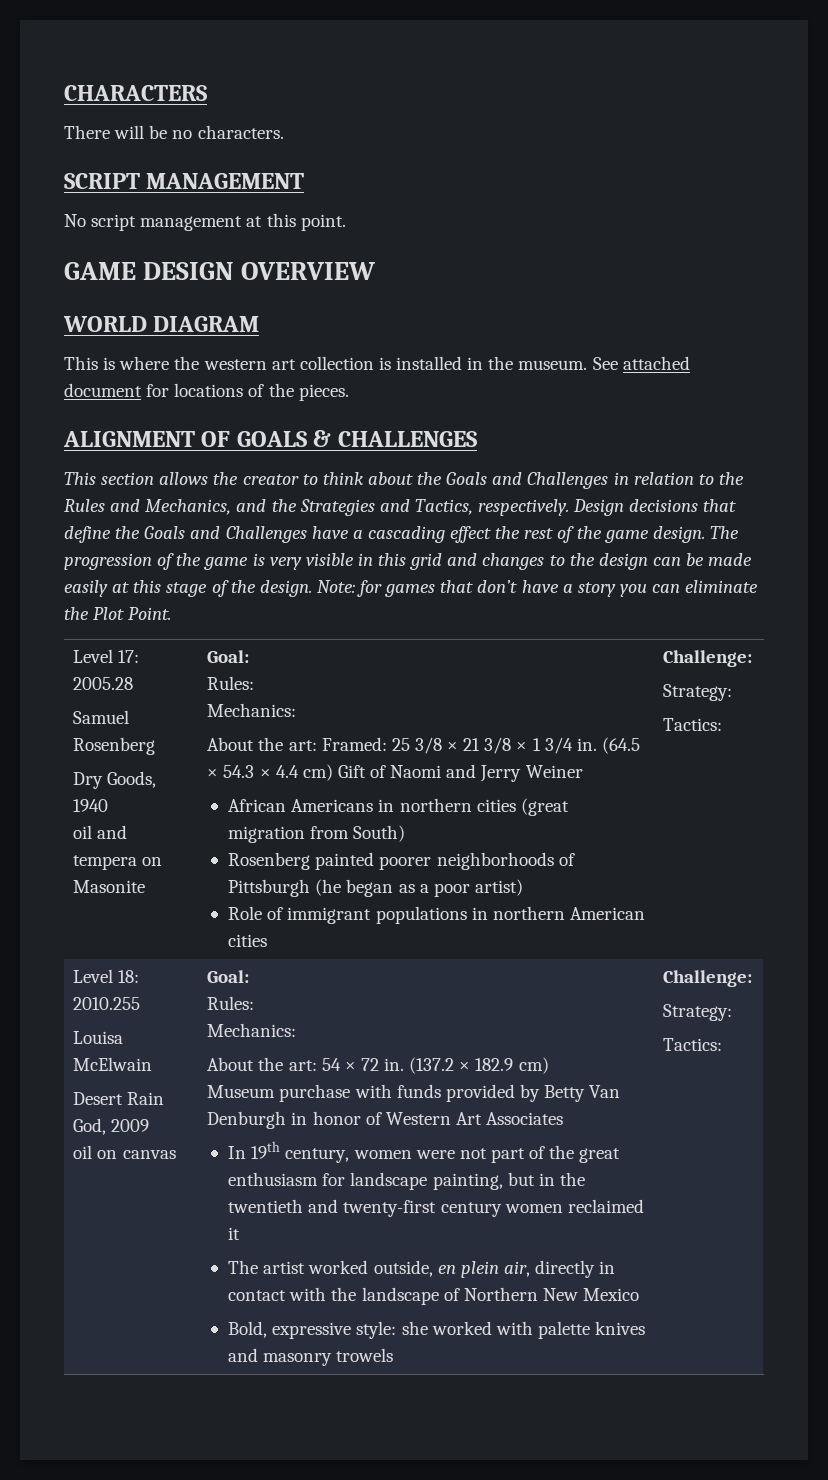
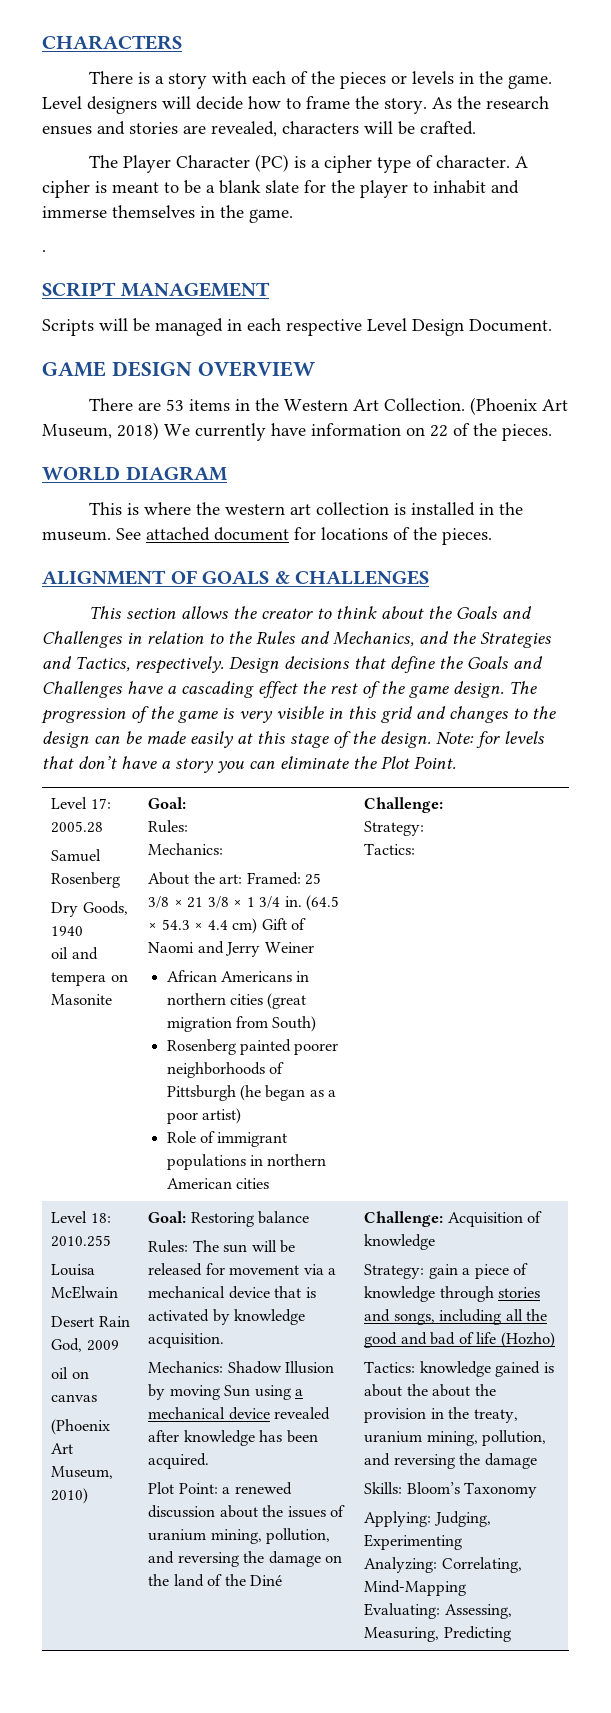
[114,125,284,139] [64,173,305,189] [64,213,346,231] [64,262,376,280] will be no characters. // SCRIPT MANAGEMENT // No script management at this point. // GAME DESIGN OVERVIEW -> [137,71,552,89] [42,96,549,114] [42,121,476,137] [88,154,528,173] [42,180,519,198] [42,205,293,223] [42,250,46,252] [42,282,270,297] [42,318,552,336] [42,361,316,377] [88,397,568,415] [42,422,552,441] is a story with each of the pieces or levels in the game. Level designers will decide how to frame the story. As the research ensues and stories are revealed, characters will be crafted. // The Player Character (PC) is a cipher type of character. A cipher is meant to be a blank slate for the player to inhabit and immerse themselves in the game. // . // SCRIPT MANAGEMENT // Scripts will be managed in each respective Level Design Document. // GAME DESIGN OVERVIEW // There are 53 items in the Western Art Collection. (Phoenix Art Museum, 2018) We currently have information on 22 of the pieces.
[385,584,436,597] games -> [504,731,544,744] levels
[207,970,250,983] [207,996,255,1010] [207,1023,297,1037] [207,1057,549,1074] [207,1084,621,1102] [207,1111,564,1129] [228,1141,621,1163] [228,1172,585,1190] [228,1199,644,1217] [228,1227,241,1240] [228,1260,616,1278] [228,1287,640,1305] [228,1321,646,1339] [228,1348,394,1366] [663,970,753,987] [663,1004,733,1021] [663,1038,723,1051] | Goal: // Rules: // Mechanics: // About the art: 54 × 72 in. (137.2 × 182.9 cm) // Museum purchase with funds provided by Betty Van Denburgh in honor of Western Art Associates // In 19th century, women were not part of the great enthusiasm for landscape painting, but in the twentieth and twenty-first century women reclaimed it // The artist worked outside, en plein air, directly in contact with the landscape of Northern New Mexico // Bold, expressive style: she worked with palette knives and masonry trowels | Challenge: // Strategy: // Tactics: -> [51,1419,111,1435] [51,1443,74,1454] [51,1466,114,1479] [51,1488,89,1504] [148,1211,310,1227] [148,1240,296,1253] [148,1263,337,1276] [148,1286,316,1299] [148,1309,306,1325] [148,1333,225,1348] [148,1361,335,1374] [148,1384,304,1400] [148,1407,331,1420] [148,1430,318,1446] [148,1453,210,1469] [148,1482,292,1495] [148,1505,346,1518] [148,1528,331,1544] [148,1551,343,1567] [148,1574,283,1587] [364,1211,543,1227] [364,1234,436,1250] [364,1263,529,1279] [364,1286,541,1302] [364,1309,548,1325] [364,1332,555,1348] [364,1361,554,1377] [364,1384,496,1397] [364,1407,518,1423] [364,1430,547,1446] [364,1453,537,1469] [364,1482,538,1498] [364,1511,491,1527] [364,1534,463,1550] [364,1557,522,1573] [364,1580,467,1596] [364,1603,512,1619] [364,1626,511,1642] // (Phoenix Art Museum, 2010) | Goal: Restoring balance // Rules: The sun will be released for movement via a mechanical device that is activated by knowledge acquisition. // Mechanics: Shadow Illusion by moving Sun using a mechanical device revealed after knowledge has been acquired. // Plot Point: a renewed discussion about the issues of uranium mining, pollution, and reversing the damage on the land of the Diné | Challenge: Acquisition of knowledge // Strategy: gain a piece of knowledge through stories and songs, including all the good and bad of life (Hozho) // Tactics: knowledge gained is about the about the provision in the treaty, uranium mining, pollution, and reversing the damage // Skills: Bloom’s Taxonomy // Applying: Judging, Experimenting // Analyzing: Correlating, Mind-Mapping // Evaluating: Assessing, Measuring, Predicting

